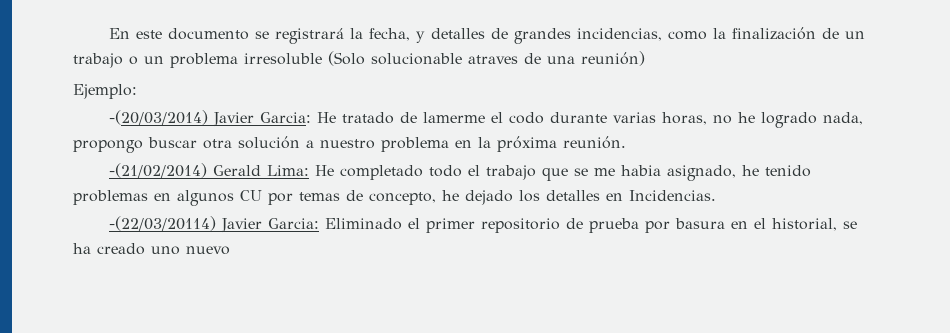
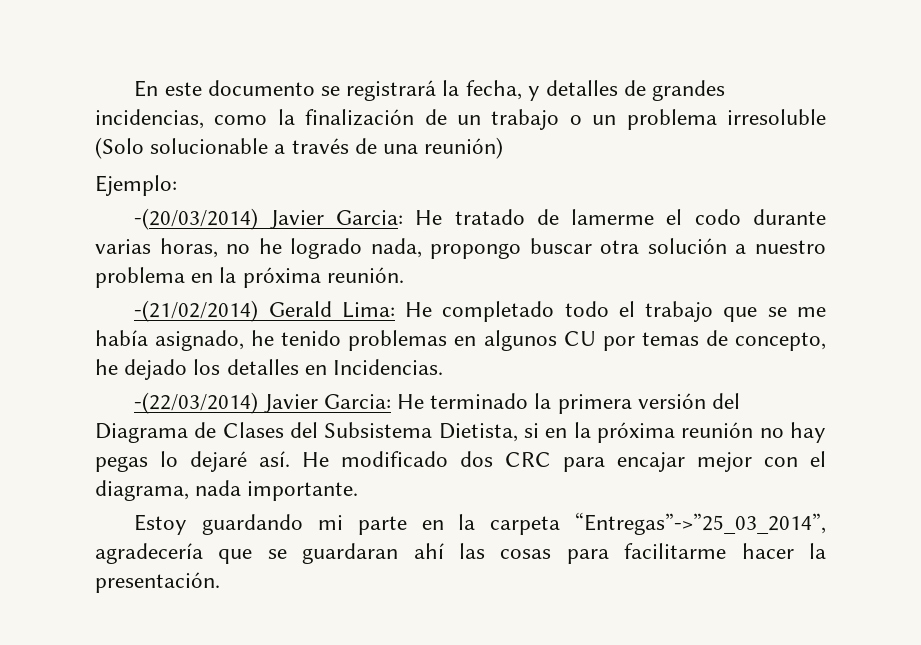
[468,55,518,64] atraves -> [274,138,349,154] a través
[621,165,662,176] habia -> [95,330,148,346] había
[109,216,858,233] [73,243,230,255] -(22/03/20114) Javier Garcia: Eliminado el primer repositorio de prueba por basura en el historial, se ha creado uno nuevo -> [134,392,741,414] [95,422,826,443] [95,451,826,472] [95,480,359,501] [134,512,826,535] [95,543,826,564] [95,572,220,593] -(22/03/2014) Javier Garcia: He terminado la primera versión del Diagrama de Clases del Subsistema Dietista, si en la próxima reunión no hay pegas lo dejaré así. He modificado dos CRC para encajar mejor con el diagrama, nada importante. // Estoy guardando mi parte en la carpeta “Entregas”->”25_03_2014”, agradecería que se guardaran ahí las cosas para facilitarme hacer la presentación.

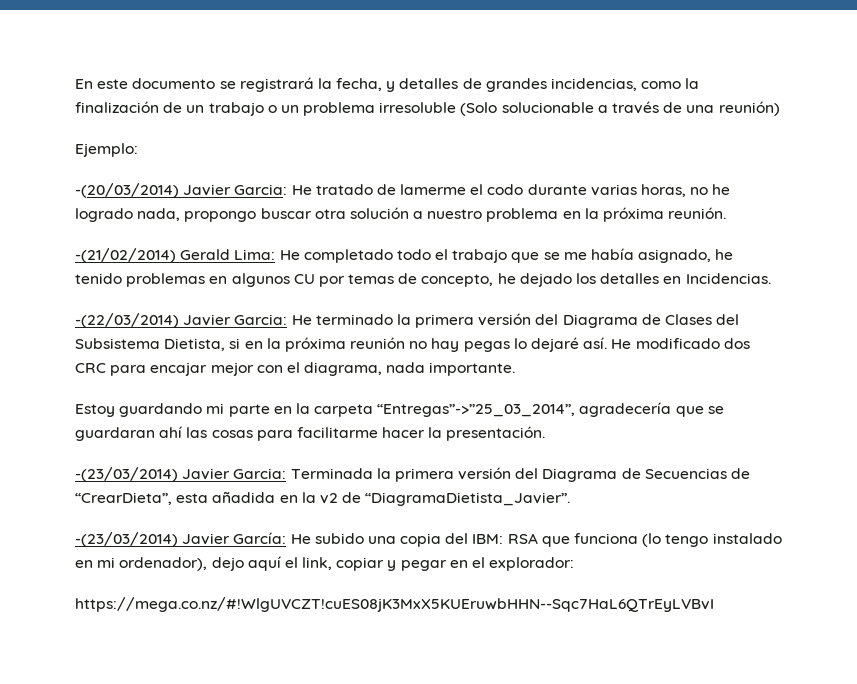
(220, 582) none -> [75,467,751,482] [75,491,571,506] [75,532,782,547] [75,556,575,571] [75,597,714,612] // -(23/03/2014) Javier Garcia: Terminada la primera versión del Diagrama de Secuencias de “CrearDieta”, esta añadida en la v2 de “DiagramaDietista_Javier”. // -(23/03/2014) Javier García: He subido una copia del IBM: RSA que funciona (lo tengo instalado en mi ordenador), dejo aquí el link, copiar y pegar en el explorador: // https://mega.co.nz/#!WlgUVCZT!cuES08jK3MxX5KUEruwbHHN--Sqc7HaL6QTrEyLVBvI

